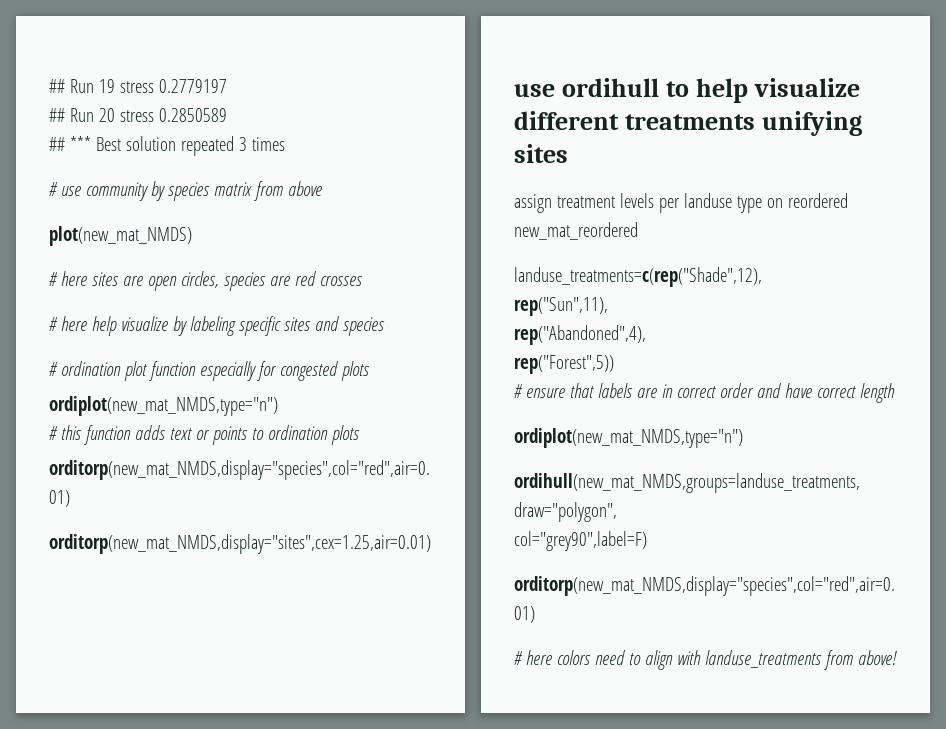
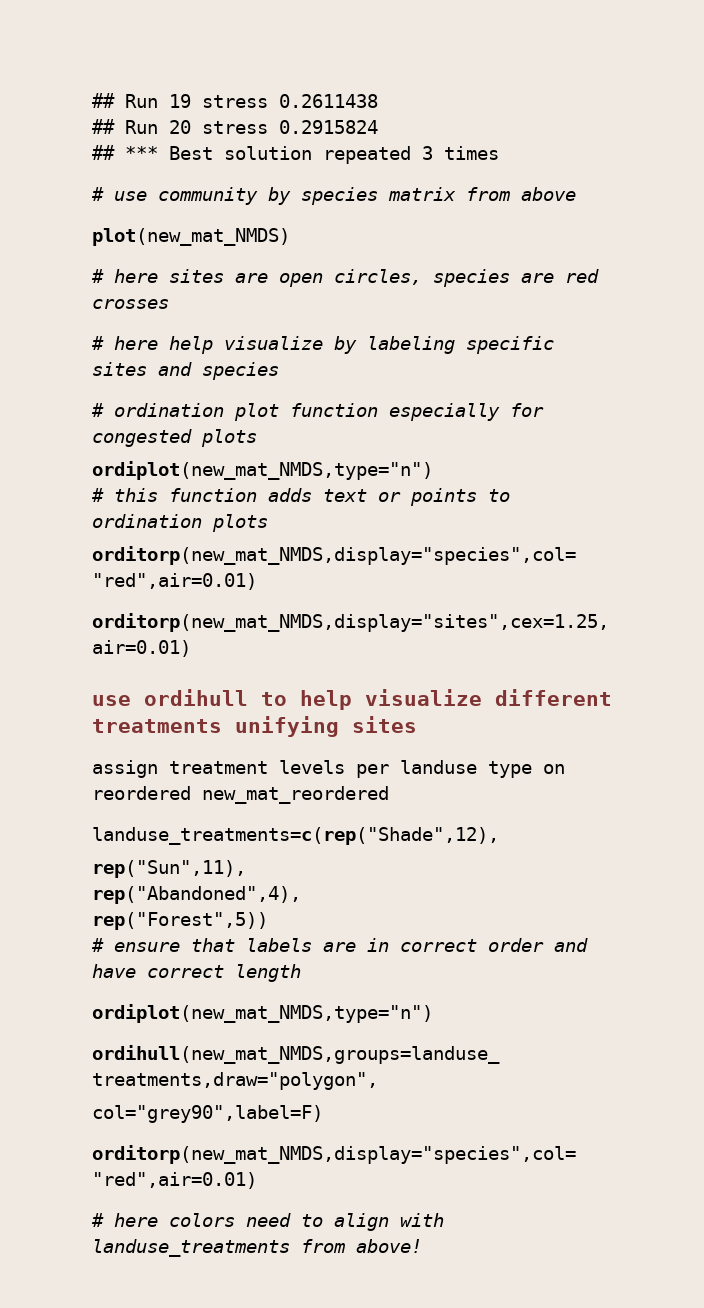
[158,79,227,93] 0.2779197 -> [279,94,378,108] 0.2611438
[158,108,227,122] 0.2850589 -> [279,120,378,134] 0.2915824

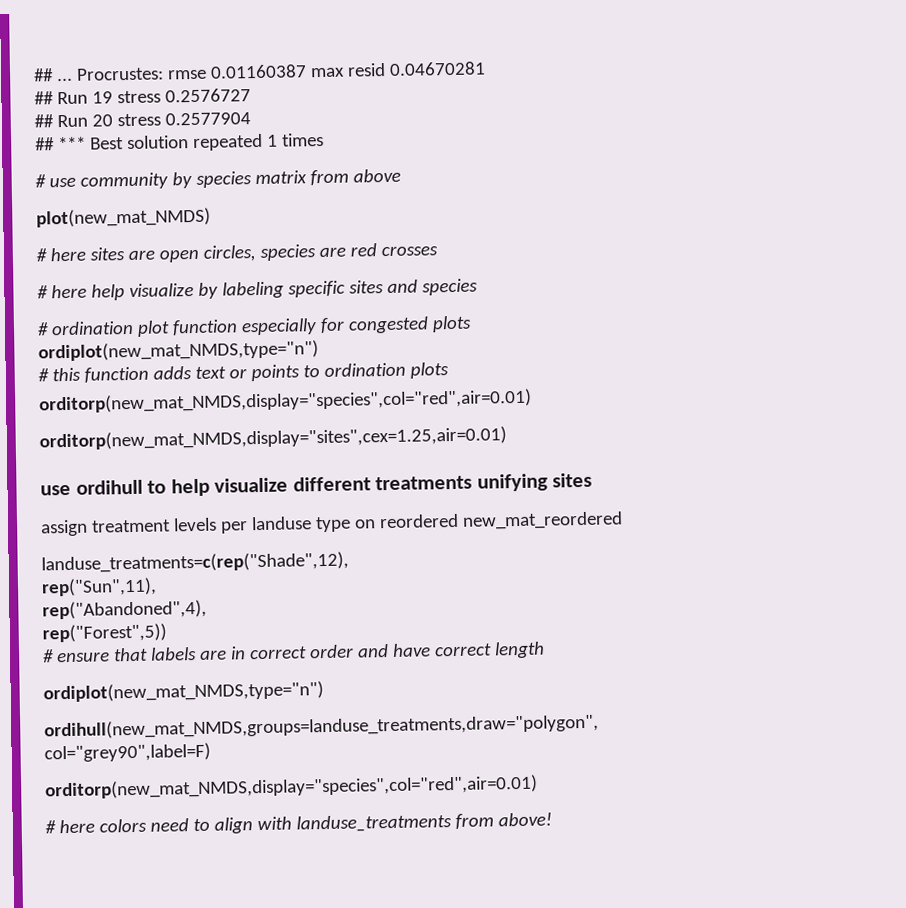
[92,93,115,108] ## -> [33,61,486,82] [34,91,54,105] ## ... Procrustes: rmse 0.01160387 max resid 0.04670281 // ##
[279,94,378,108] 0.2611438 -> [164,88,251,103] 0.2576727
[279,120,378,134] 0.2915824 -> [164,112,251,126] 0.2577904
[422,146,433,160] 3 -> [266,134,278,147] 1

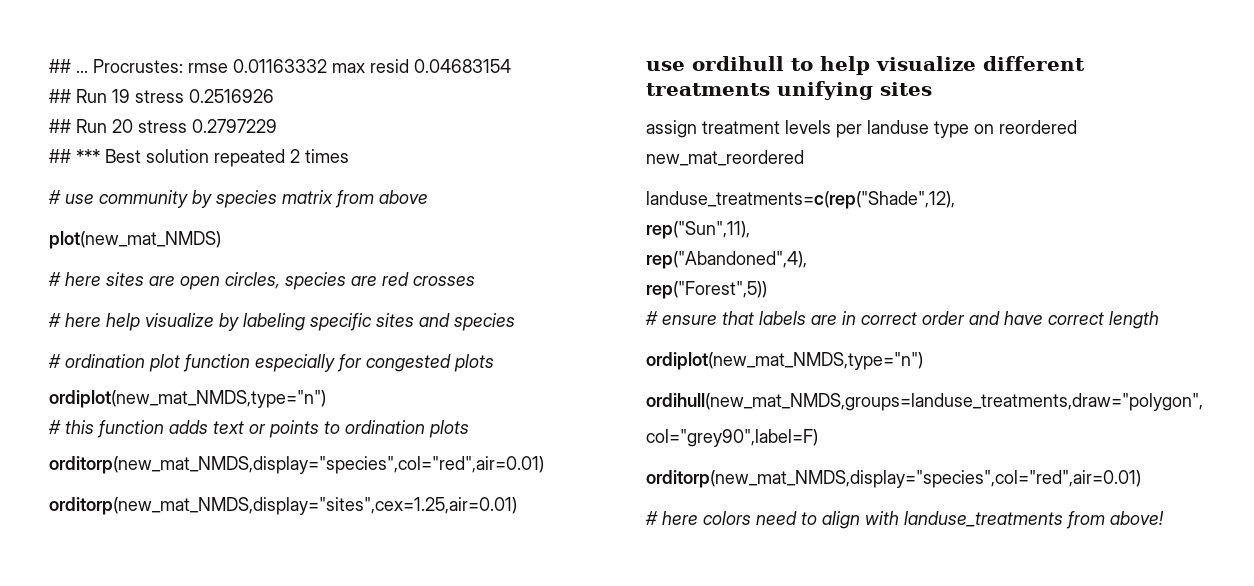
[209,64,307,79] 0.01160387 -> [233,59,327,73] 0.01163332
[388,61,486,76] 0.04670281 -> [414,59,511,73] 0.04683154
[164,88,251,103] 0.2576727 -> [189,89,274,103] 0.2516926
[164,112,251,126] 0.2577904 -> [192,119,277,133] 0.2797229
[266,134,278,147] 1 -> [290,149,300,163] 2

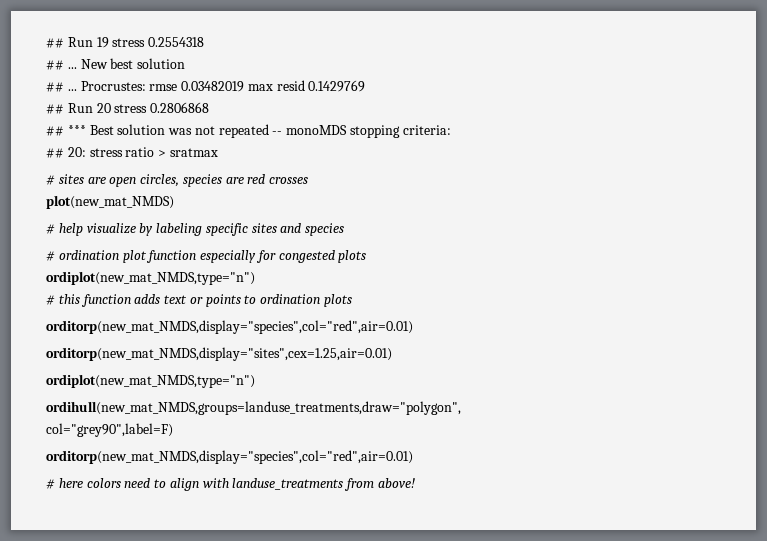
[49,59,71,73] ## -> [46,37,205,48] [46,58,186,70] [46,82,64,92] ## Run 19 stress 0.2554318 // ## ... New best solution // ##
[233,59,327,73] 0.01163332 -> [181,81,245,92] 0.03482019
[414,59,511,73] [49,89,274,103] 0.04683154 // ## Run 19 stress 0.2516926 -> [308,80,366,92] 0.1429769
[192,119,277,133] 0.2797229 -> [150,102,210,113] 0.2806868
[214,149,349,167] [48,190,428,208] [49,231,221,249] [48,272,101,286] repeated 2 times // # use community by species matrix from above // plot(new_mat_NMDS) // # here -> [168,124,451,138] [46,147,218,158] [46,175,55,185] was not repeated -- monoMDS stopping criteria: // ## 20: stress ratio > sratmax // #
[48,313,101,327] // # here -> [46,195,174,209] [46,224,55,234] // plot(new_mat_NMDS) // #
[646,56,1085,75] [646,81,932,100] [646,120,1077,138] [646,150,804,166] [646,191,955,209] [646,221,750,239] [646,251,807,269] [646,281,767,299] [645,311,1159,329] // use ordihull to help visualize different treatments unifying sites // assign treatment levels per landuse type on reordered new_mat_reordered // landuse_treatments=c(rep("Shade",12), // rep("Sun",11), // rep("Abandoned",4), // rep("Forest",5)) // # ensure that labels are in correct order and have correct length -> (392, 354) none

